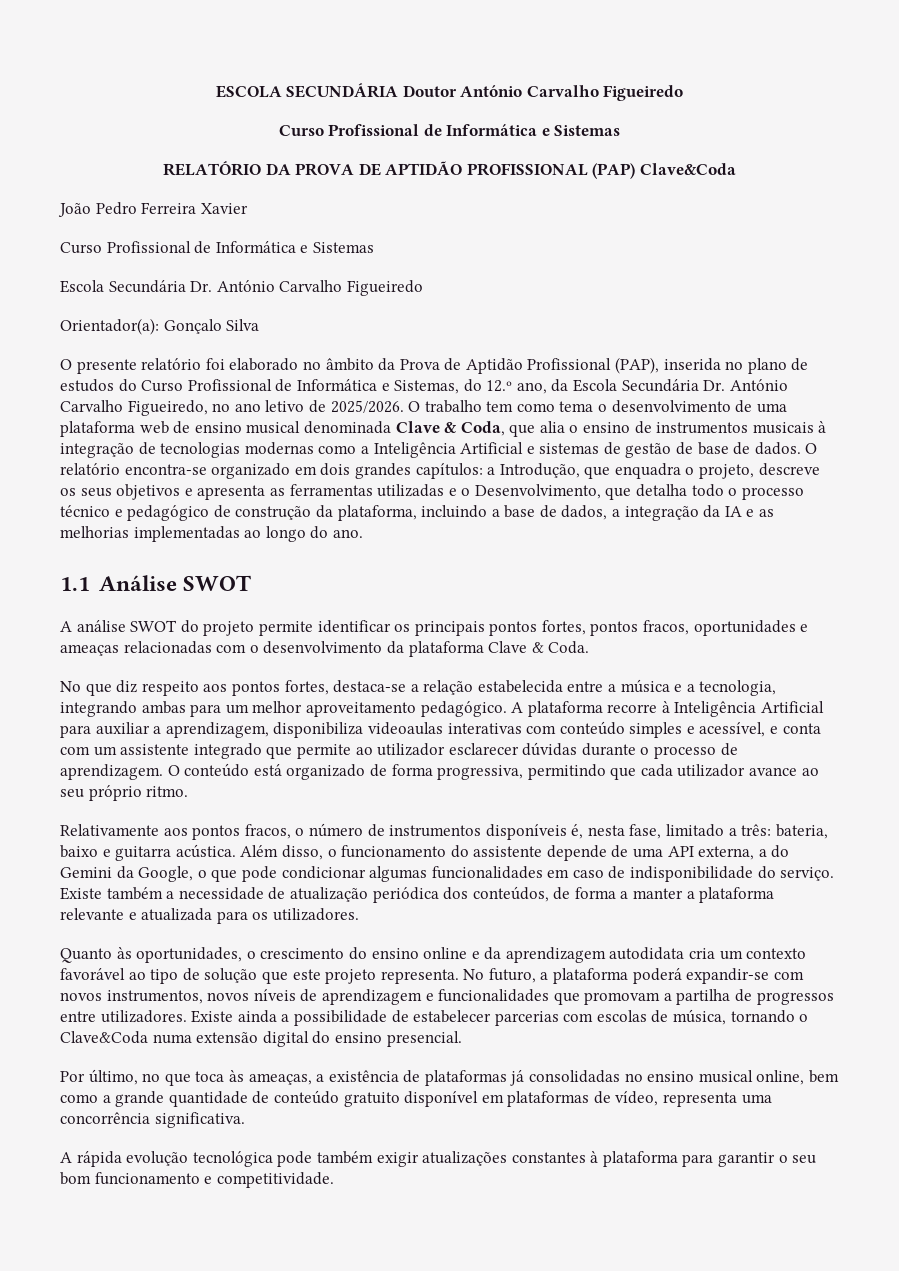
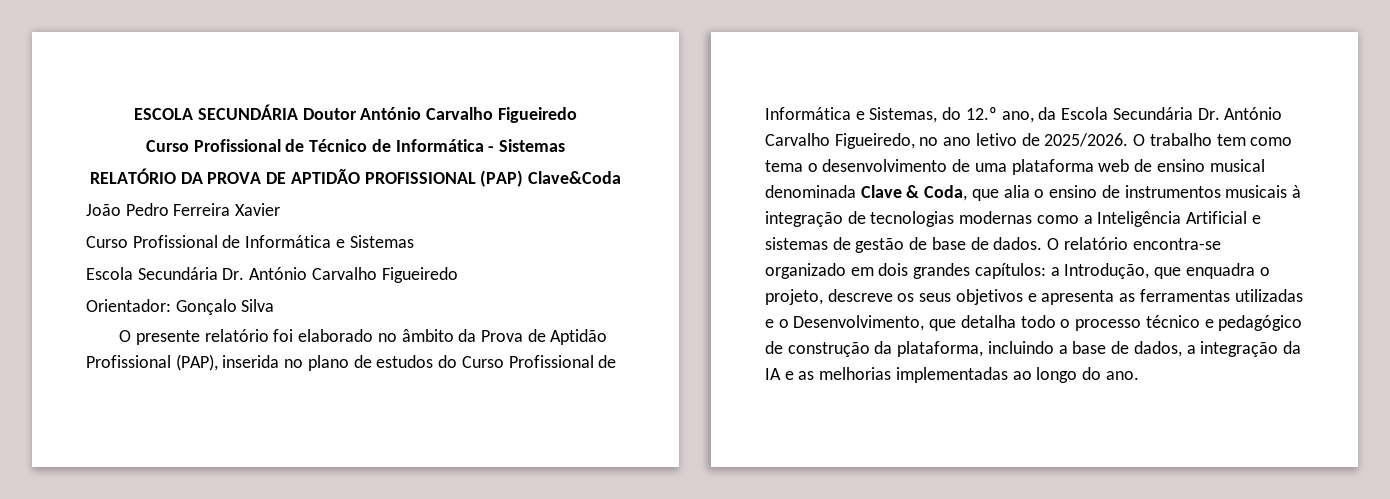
[446,124,550,136] Informática e -> [309,139,495,152] Técnico de Informática -
[60,318,159,335] Orientador(a): -> [86,299,171,312] Orientador:
[60,575,251,591] [60,620,809,636] [60,641,590,657] [60,679,777,696] [60,701,825,717] [60,721,821,738] [60,742,738,759] [60,763,819,780] [60,785,189,801] [60,823,828,840] [60,844,790,861] [60,866,835,882] [60,886,775,903] [60,908,359,924] [60,947,807,963] [60,968,804,984] [60,989,834,1005] [60,1009,809,1026] [60,1031,462,1047] [60,1069,840,1086] [60,1090,772,1107] [60,1112,245,1128] [60,1151,817,1167] [60,1172,334,1188] // 1.1 Análise SWOT // A análise SWOT do projeto permite identificar os principais pontos fortes, pontos fracos, oportunidades e ameaças relacionadas com o desenvolvimento da plataforma Clave & Coda. // No que diz respeito aos pontos fortes, destaca-se a relação estabelecida entre a música e a tecnologia, integrando ambas para um melhor aproveitamento pedagógico. A plataforma recorre à Inteligência Artificial para auxiliar a aprendizagem, disponibiliza videoaulas interativas com conteúdo simples e acessível, e conta com um assistente integrado que permite ao utilizador esclarecer dúvidas durante o processo de aprendizagem. O conteúdo está organizado de forma progressiva, permitindo que cada utilizador avance ao seu próprio ritmo. // Relativamente aos pontos fracos, o número de instrumentos disponíveis é, nesta fase, limitado a três: bateria, baixo e guitarra acústica. Além disso, o funcionamento do assistente depende de uma API externa, a do Gemini da Google, o que pode condicionar algumas funcionalidades em caso de indisponibilidade do serviço. Existe também a necessidade de atualização periódica dos conteúdos, de forma a manter a plataforma relevante e atualizada para os utilizadores. // Quanto às oportunidades, o crescimento do ensino online e da aprendizagem autodidata cria um contexto favorável ao tipo de solução que este projeto representa. No futuro, a plataforma poderá expandir-se com novos instrumentos, novos níveis de aprendizagem e funcionalidades que promovam a partilha de progressos entre utilizadores. Existe ainda a possibilidade de estabelecer parcerias com escolas de música, tornando o Clave&Coda numa extensão digital do ensino presencial. // Por último, no que toca às ameaças, a existência de plataformas já consolidadas no ensino musical online, bem como a grande quantidade de conteúdo gratuito disponível em plataformas de vídeo, representa uma concorrência significativa. // A rápida evolução tecnológica pode também exigir atualizações constantes à plataforma para garantir o seu bom funcionamento e competitividade. -> (1139, 375) none

